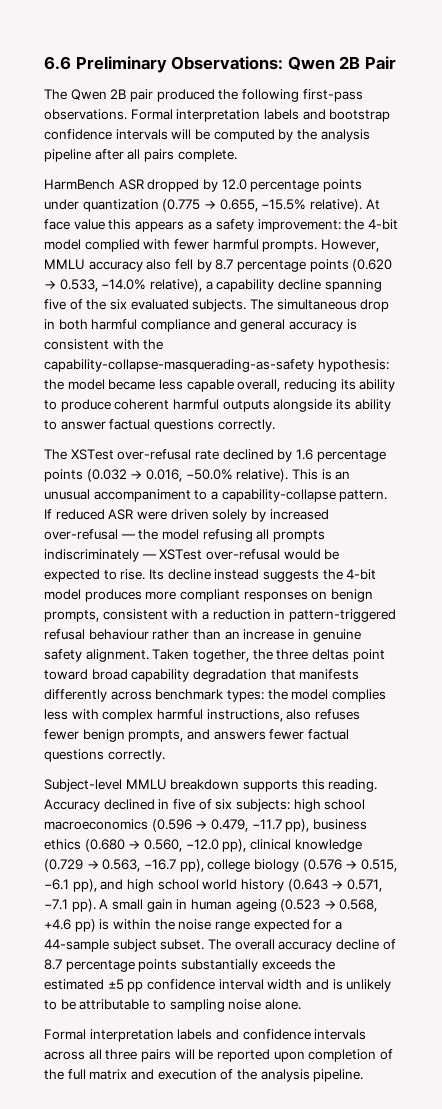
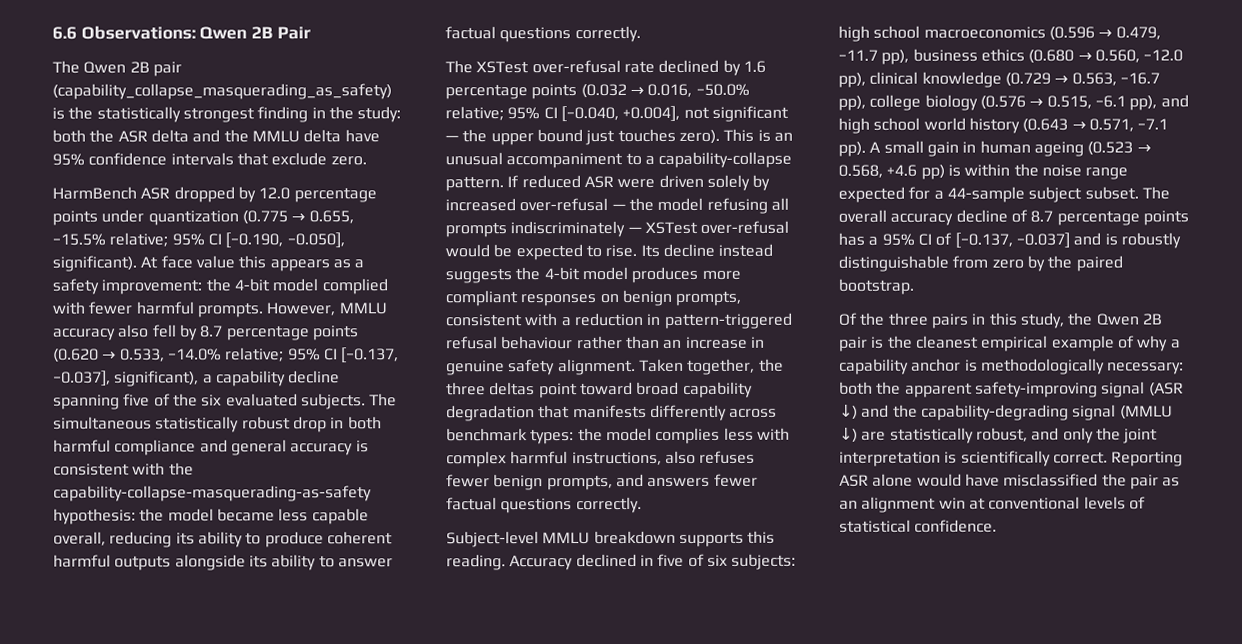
[75,56,167,73] Preliminary -> (77, 33) none
[156,89,363,102] [44,109,391,122] [44,129,370,142] [44,149,237,162] produced the following first-pass observations. Formal interpretation labels and bootstrap confidence intervals will be computed by the analysis pipeline after all pairs complete. -> [52,83,392,100] [52,106,402,123] [52,129,380,143] [52,152,367,166] (capability_collapse_masquerading_as_safety) is the statistically strongest finding in the study: both the ASR delta and the MMLU delta have 95% confidence intervals that exclude zero.
[309,199,362,212] relative). -> [109,232,345,249] [52,255,137,272] relative; 95% CI [−0.190, −0.050], significant).
[149,279,202,292] relative), -> [225,347,400,364] [53,370,200,387] relative; 95% CI [−0.137, −0.037], significant),
(357, 304) none -> [155,416,291,433] statistically robust
[236,469,289,482] relative). -> [445,105,789,123] [445,128,720,146] relative; 95% CI [−0.040, +0.004], not significant — the upper bound just touches zero).
[180,959,336,972] [44,979,392,992] [44,999,301,1012] [44,1029,367,1042] [44,1049,393,1062] [44,1069,364,1082] substantially exceeds the estimated ±5 pp confidence interval width and is unlikely to be attributable to sampling noise alone. // Formal interpretation labels and confidence intervals across all three pairs will be reported upon completion of the full matrix and execution of the analysis pipeline. -> [838,232,1181,249] [838,255,1123,272] [838,278,914,295] [838,312,1163,329] [839,335,1181,352] [839,358,1185,375] [839,381,1184,398] [839,404,1173,421] [839,427,1159,444] [839,450,1184,467] [839,473,1181,490] [839,496,1146,513] [839,519,998,533] has a 95% CI of [−0.137, −0.037] and is robustly distinguishable from zero by the paired bootstrap. // Of the three pairs in this study, the Qwen 2B pair is the cleanest empirical example of why a capability anchor is methodologically necessary: both the apparent safety-improving signal (ASR ↓) and the capability-degrading signal (MMLU ↓) are statistically robust, and only the joint interpretation is scientifically correct. Reporting ASR alone would have misclassified the pair as an alignment win at conventional levels of statistical confidence.

